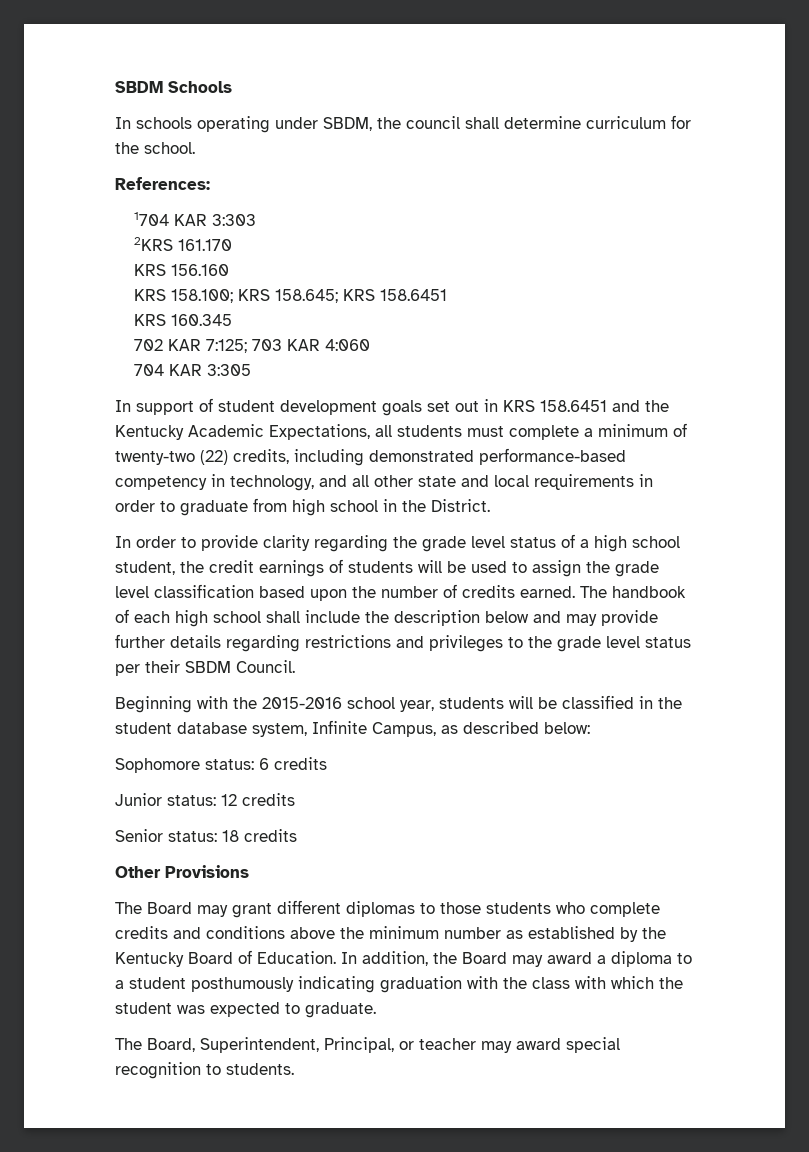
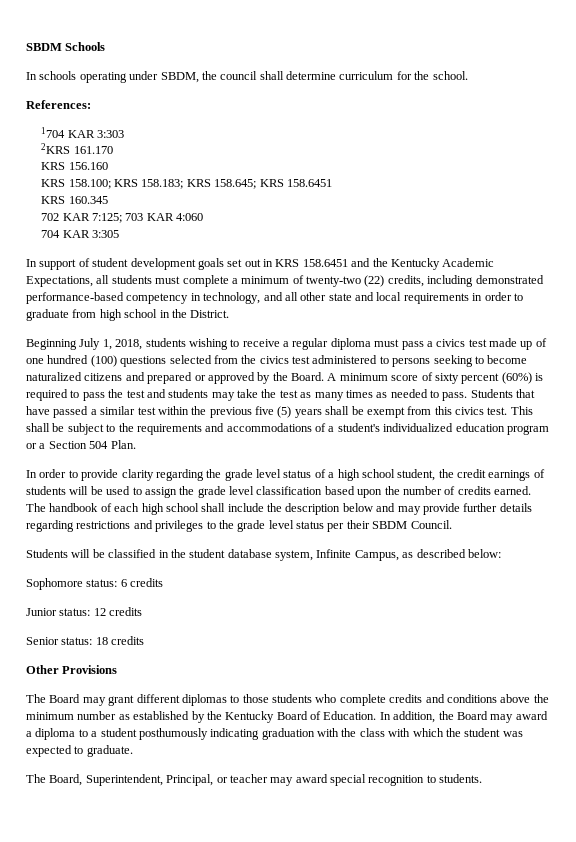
(271, 295) none -> [141,179,211,189] 158.183; KRS
(490, 505) none -> [26,338,547,350] [26,355,528,367] [26,372,543,384] [26,389,536,401] [26,406,533,418] [26,423,549,435] [26,440,136,449] // Beginning July 1, 2018, students wishing to receive a regular diploma must pass a civics test made up of one hundred (100) questions selected from the civics test administered to persons seeking to become naturalized citizens and prepared or approved by the Board. A minimum score of sixty percent (60%) is required to pass the test and students may take the test as many times as needed to pass. Students that have passed a similar test within the previous five (5) years shall be exempt from this civics test. This shall be subject to the requirements and accommodations of a student's individualized education program or a Section 504 Plan.
[115,696,504,713] Beginning with the 2015-2016 school year, students -> [26,549,68,558] Students

